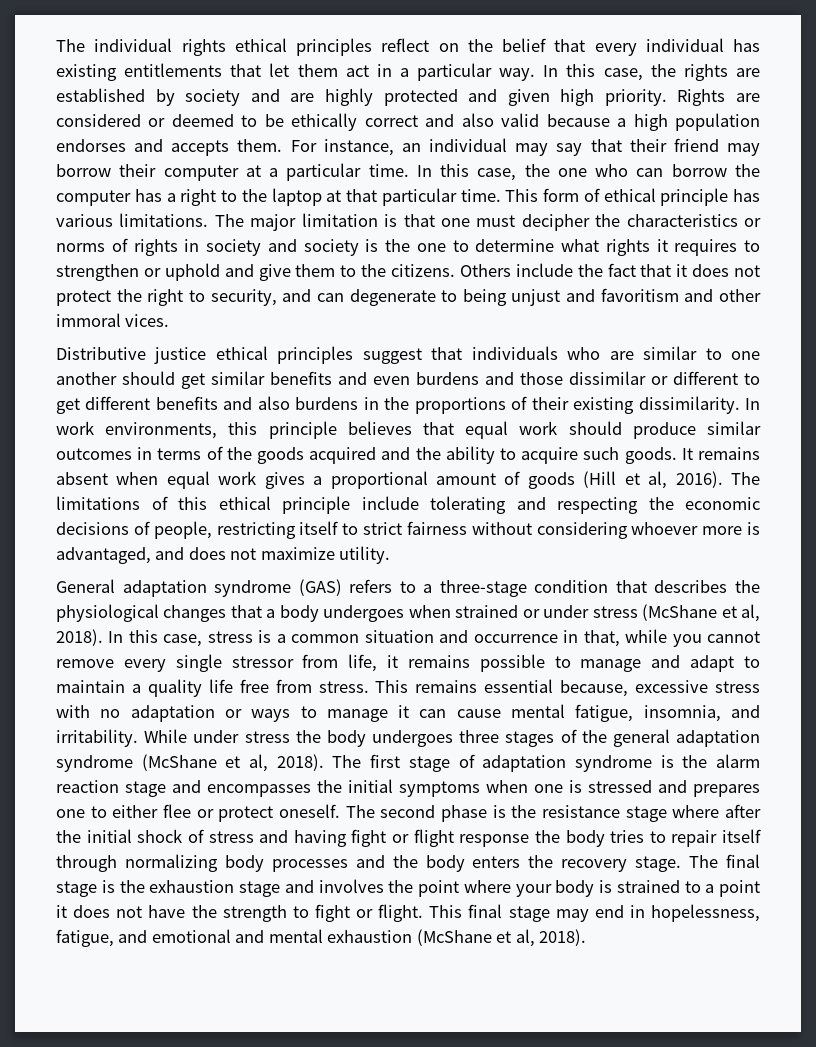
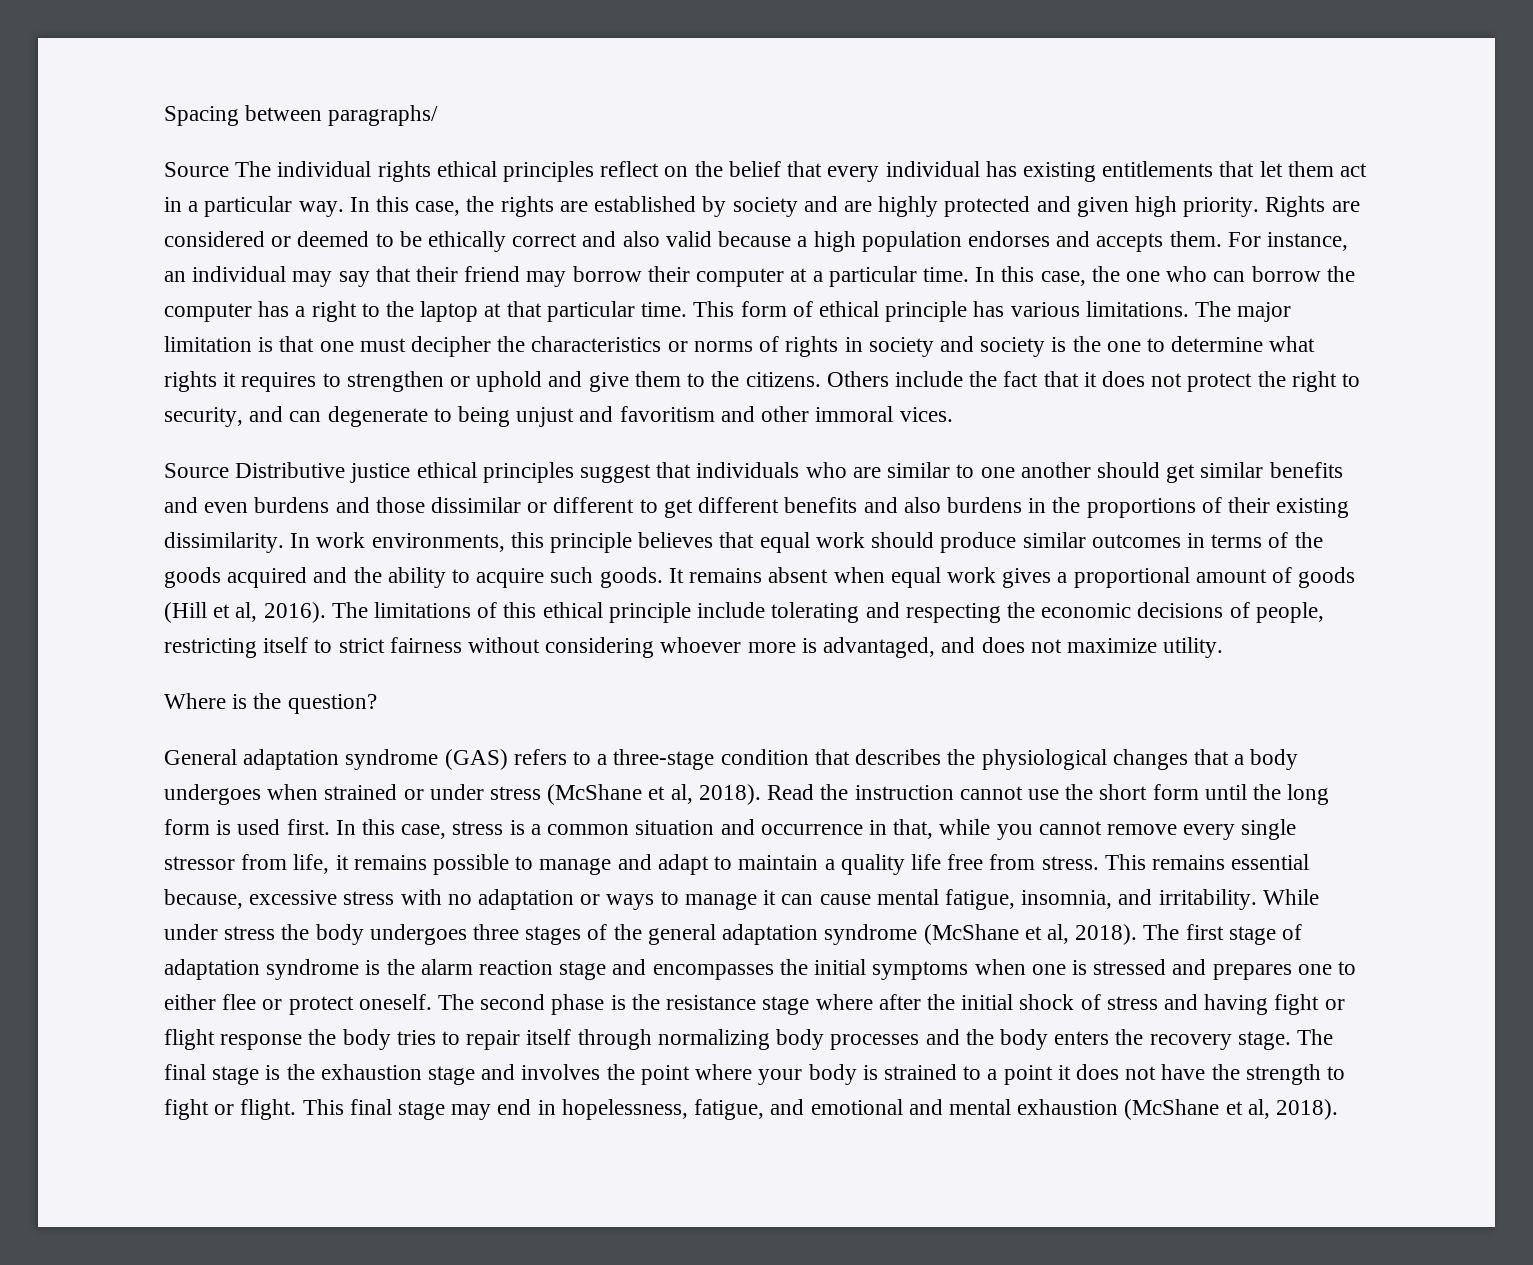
(56, 45) none -> [164,105,439,126] [164,162,229,177] Spacing between paragraphs/ // Source
(170, 320) none -> [164,463,229,478] Source
(391, 555) none -> [164,693,377,714] // Where is the question?
(103, 637) none -> [767,784,1330,805] [164,819,330,835] Read the instruction cannot use the short form until the long form is used first.

